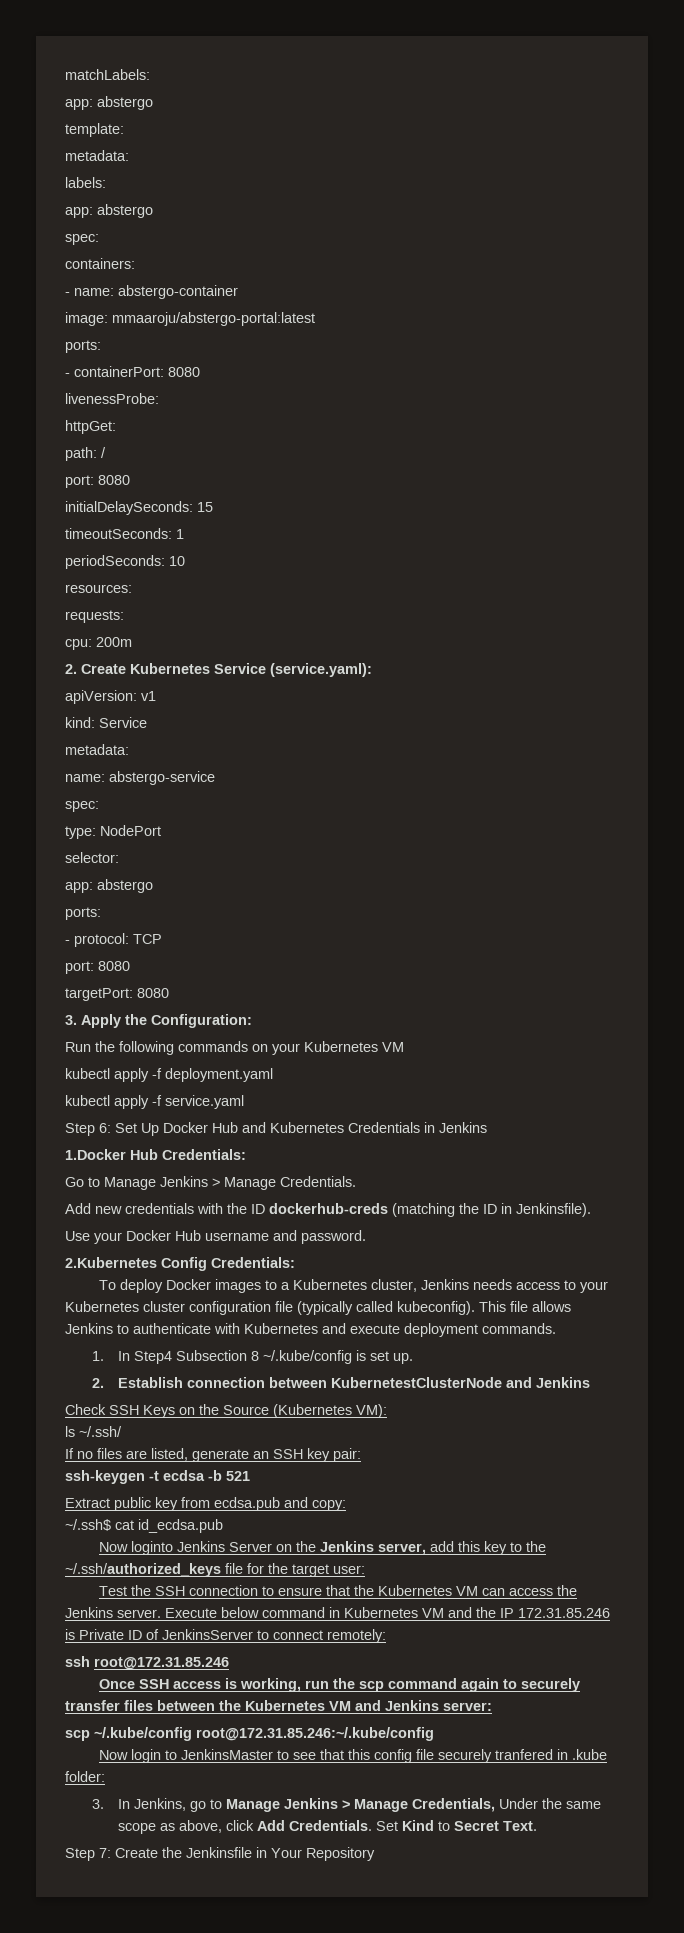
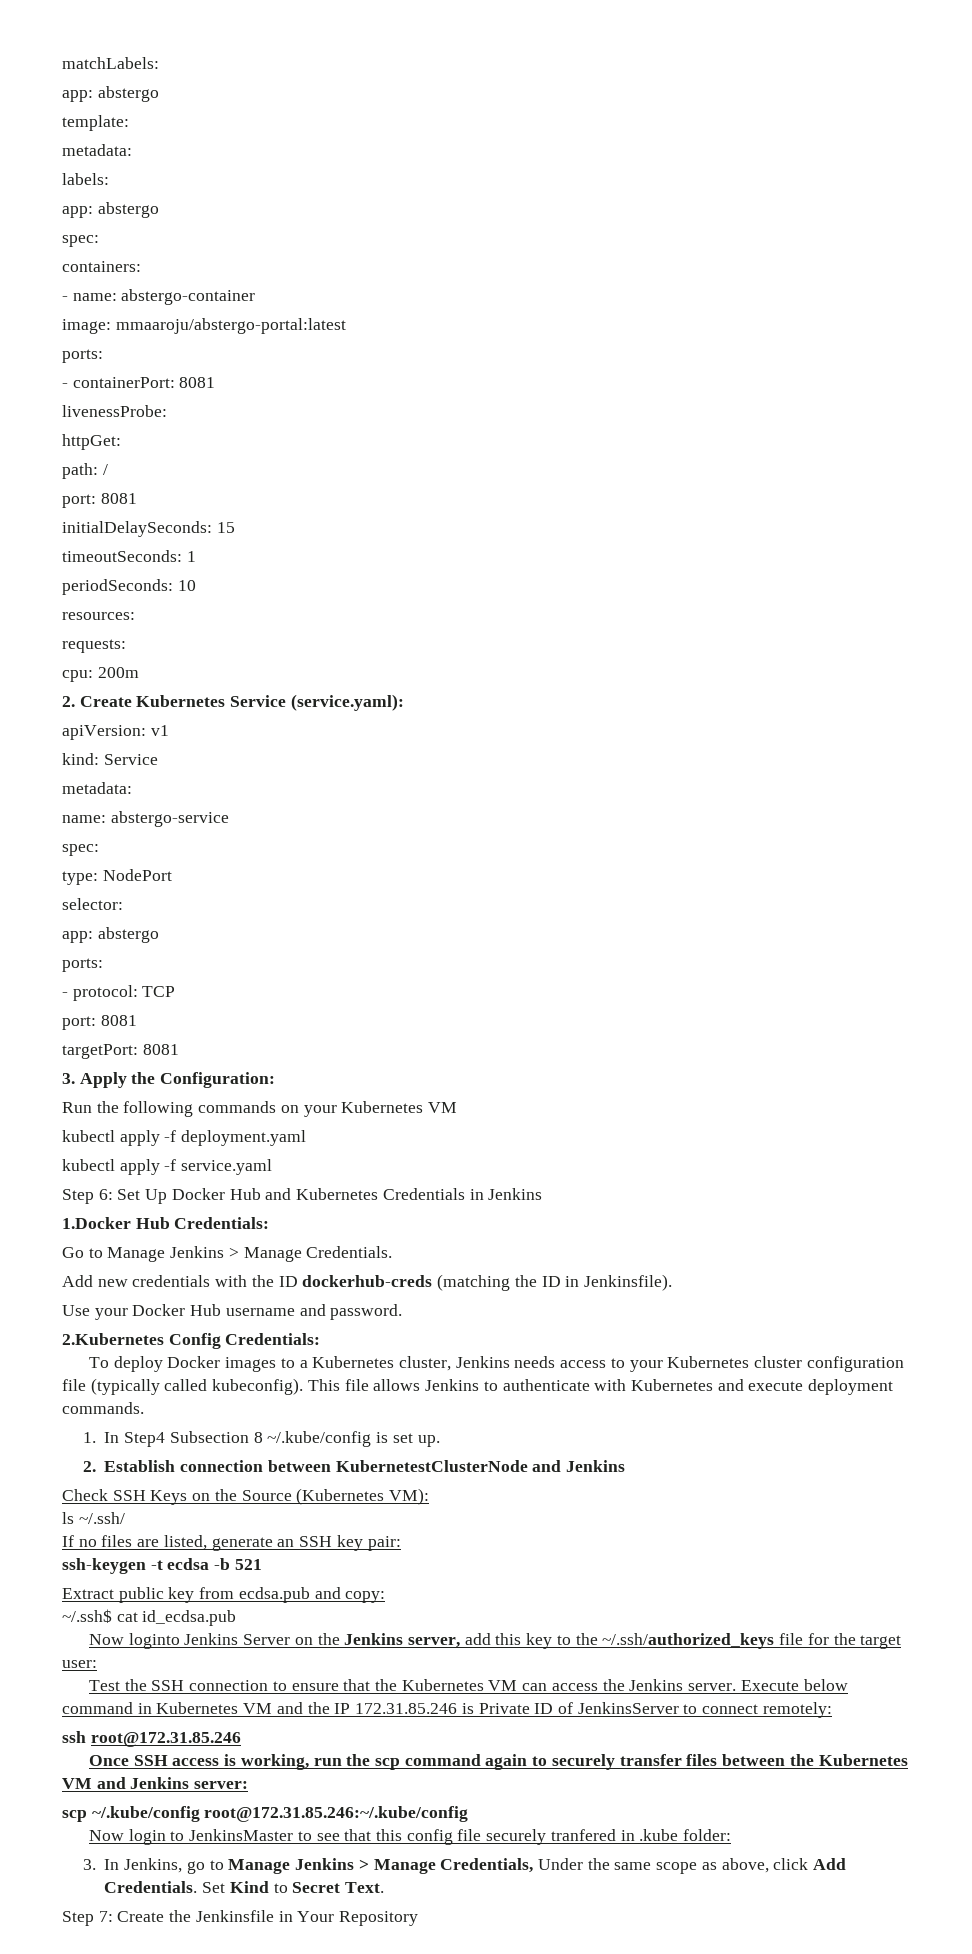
[168,367,200,377] 8080 -> [179,377,216,388] 8081
[98,475,130,485] 8080 -> [100,493,137,504] 8081
[98,961,130,971] 8080 -> [100,1015,137,1026] 8081
[137,988,169,998] 8080 -> [142,1044,179,1055] 8081

